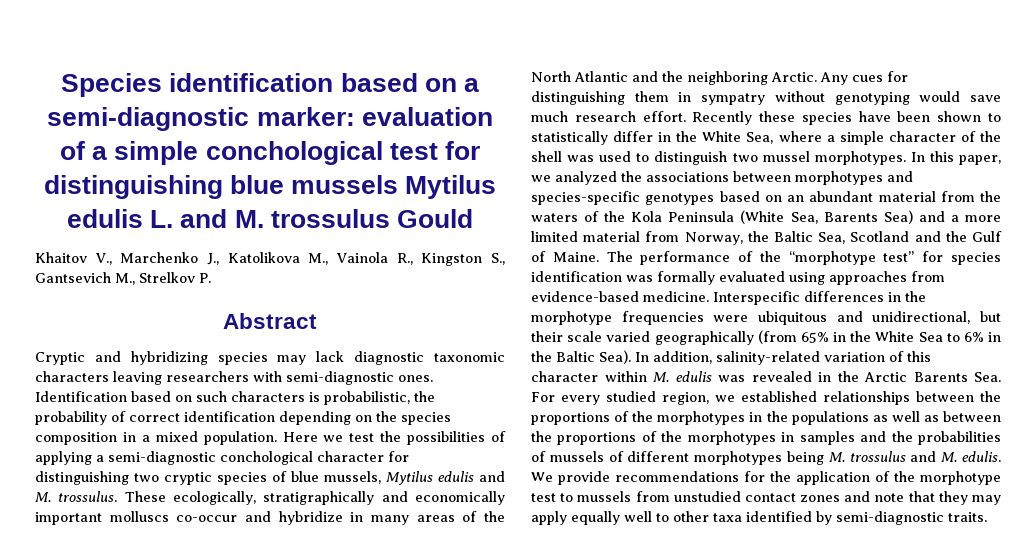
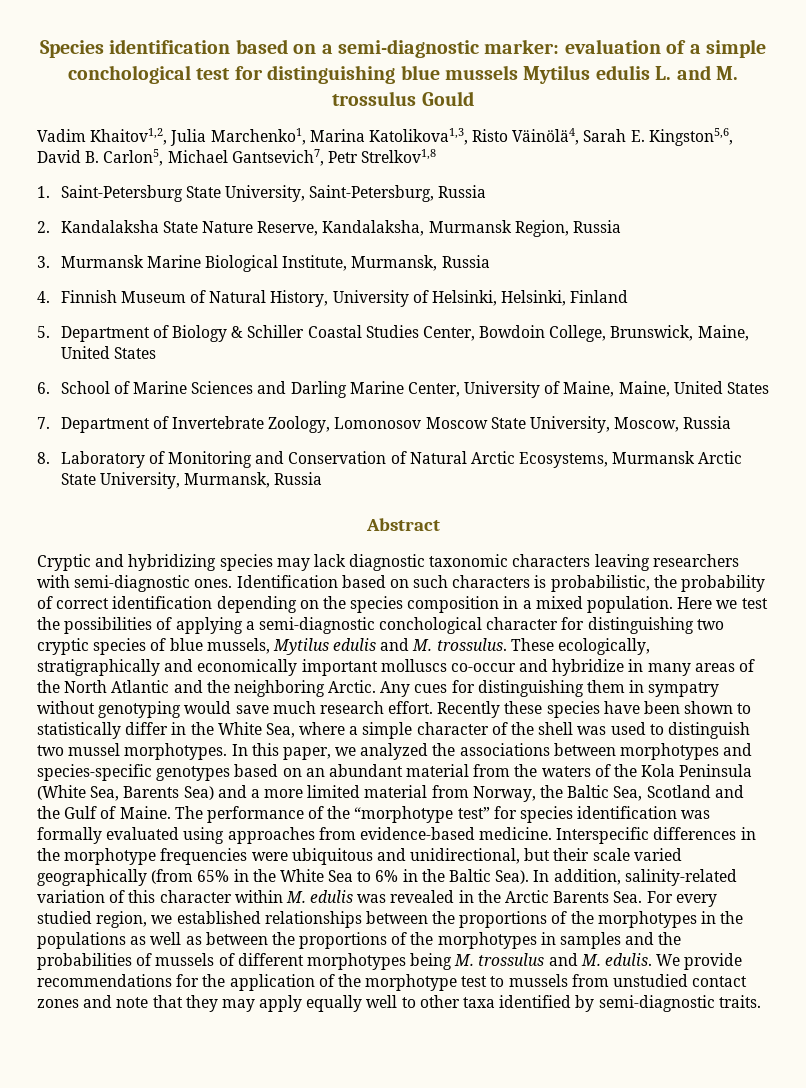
[35,252,506,266] [35,272,211,285] Khaitov V., Marchenko J., Katolikova M., Vainola R., Kingston S., Gantsevich M., Strelkov P. -> [37,128,733,146] [37,149,437,166] [37,185,487,202] [37,220,621,237] [37,255,490,272] [37,290,629,307] [37,325,749,342] [60,346,156,359] [37,381,769,398] [37,416,732,433] [37,451,743,468] [60,472,323,489] Vadim Khaitov1,2, Julia Marchenko1, Marina Katolikova1,3, Risto Väinölä4, Sarah E. Kingston5,6, David B. Carlon5, Michael Gantsevich7, Petr Strelkov1,8 // 1. Saint-Petersburg State University, Saint-Petersburg, Russia // 2. Kandalaksha State Nature Reserve, Kandalaksha, Murmansk Region, Russia // 3. Murmansk Marine Biological Institute, Murmansk, Russia // 4. Finnish Museum of Natural History, University of Helsinki, Helsinki, Finland // 5. Department of Biology & Schiller Coastal Studies Center, Bowdoin College, Brunswick, Maine, United States // 6. School of Marine Sciences and Darling Marine Center, University of Maine, Maine, United States // 7. Department of Invertebrate Zoology, Lomonosov Moscow State University, Moscow, Russia // 8. Laboratory of Monitoring and Conservation of Natural Arctic Ecosystems, Murmansk Arctic State University, Murmansk, Russia

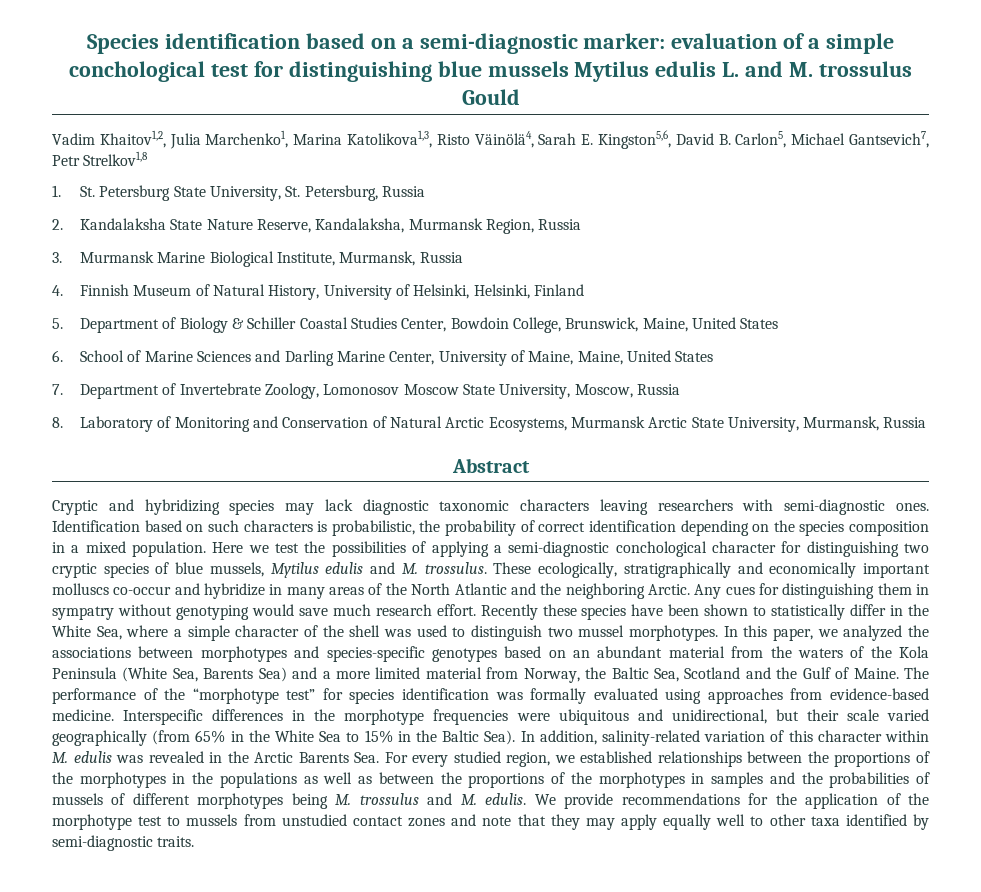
[60,185,435,202] Saint-Petersburg State University, Saint-Petersburg, -> [80,185,378,201] St. Petersburg State University, St. Petersburg,
[375,870,399,882] 6% -> [364,730,393,743] 15%

